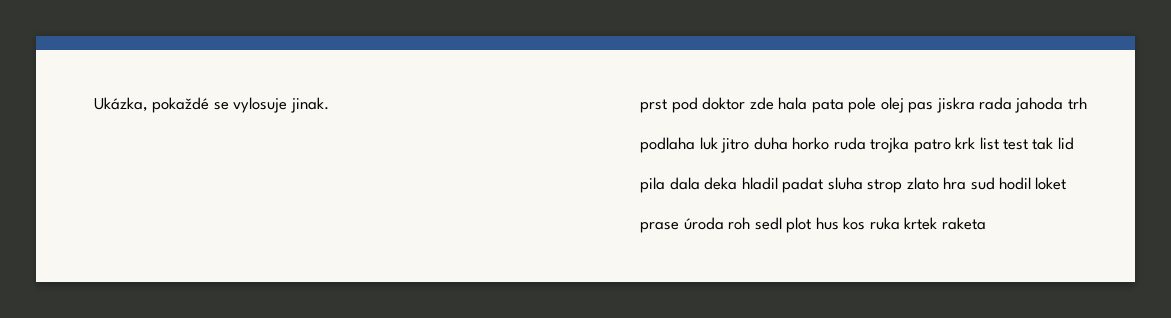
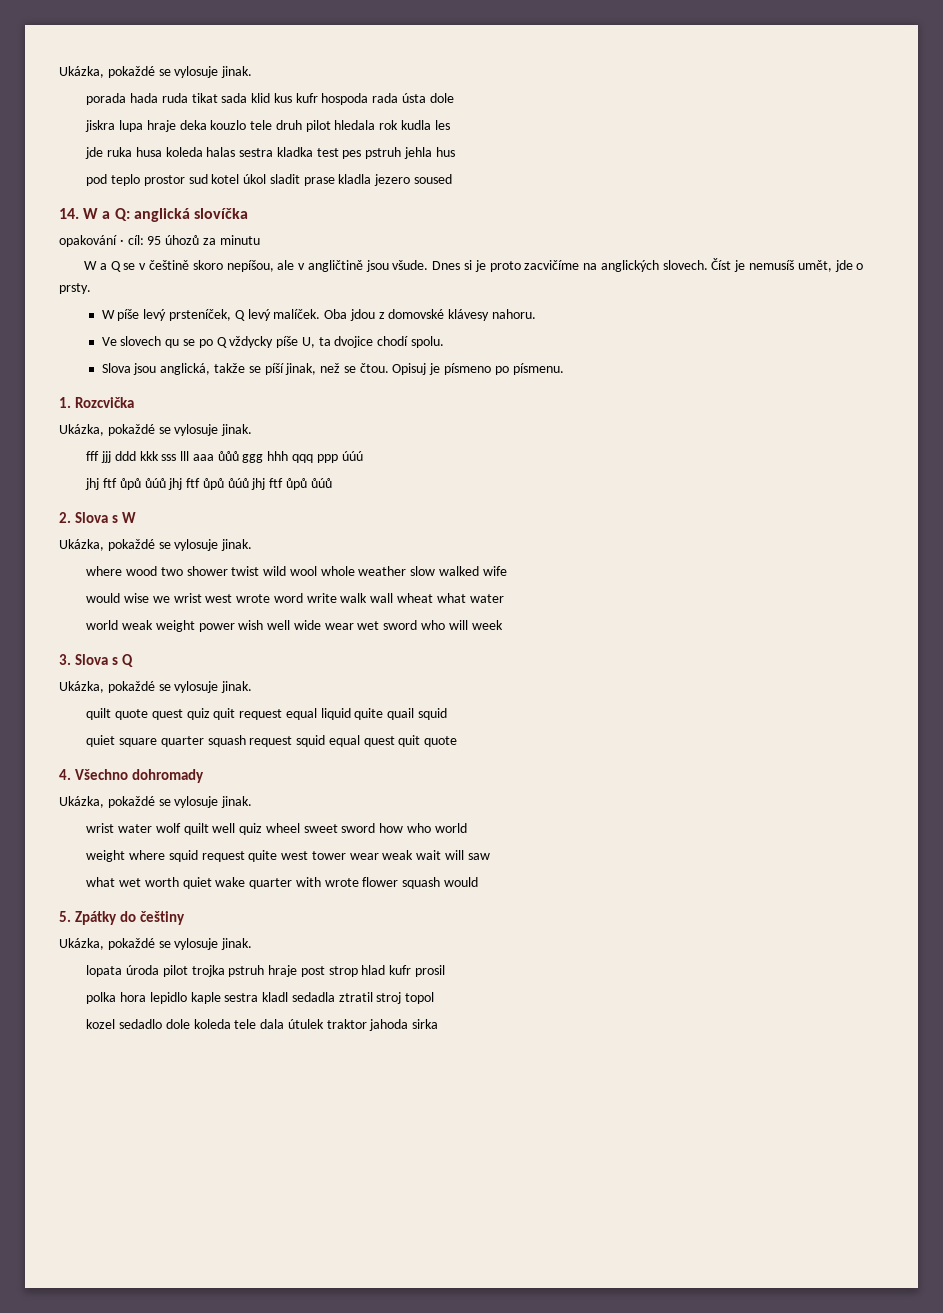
[94,97,329,113] [640,97,1087,113] [640,137,1074,153] [640,177,1067,193] [640,217,986,233] Ukázka, pokaždé se vylosuje jinak. // prst pod doktor zde hala pata pole olej pas jiskra rada jahoda trh // podlaha luk jitro duha horko ruda trojka patro krk list test tak lid // pila dala deka hladil padat sluha strop zlato hra sud hodil loket // prase úroda roh sedl plot hus kos ruka krtek raketa -> [59,66,253,78] [86,93,454,105] [85,120,450,132] [85,147,455,159] [86,174,453,186] [59,208,248,222] [59,235,260,247] [84,258,864,272] [59,283,91,294] [101,309,536,321] [101,336,444,348] [101,363,564,375] [59,397,134,408] [59,424,253,436] [86,451,363,463] [85,478,332,490] [59,512,136,523] [59,539,253,551] [86,566,507,576] [86,593,504,603] [86,620,503,632] [59,654,133,667] [59,681,253,693] [86,708,448,720] [86,735,458,747] [59,769,204,783] [59,796,253,808] [86,823,467,835] [86,850,490,862] [86,877,479,889] [59,911,185,925] [59,938,253,950] [86,965,446,977] [86,992,435,1004] [86,1019,439,1031] Ukázka, pokaždé se vylosuje jinak. // porada hada ruda tikat sada klid kus kufr hospoda rada ústa dole // jiskra lupa hraje deka kouzlo tele druh pilot hledala rok kudla les // jde ruka husa koleda halas sestra kladka test pes pstruh jehla hus // pod teplo prostor sud kotel úkol sladit prase kladla jezero soused // 14. W a Q: anglická slovíčka // opakování · cíl: 95 úhozů za minutu // W a Q se v češtině skoro nepíšou, ale v angličtině jsou všude. Dnes si je proto zacvičíme na anglických slovech. Číst je nemusíš umět, jde o prsty. // W píše levý prsteníček, Q levý malíček. Oba jdou z domovské klávesy nahoru. // Ve slovech qu se po Q vždycky píše U, ta dvojice chodí spolu. // Slova jsou anglická, takže se píší jinak, než se čtou. Opisuj je písmeno po písmenu. // 1. Rozcvička // Ukázka, pokaždé se vylosuje jinak. // fff jjj ddd kkk sss lll aaa ůůů ggg hhh qqq ppp úúú // jhj ftf ůpů ůúů jhj ftf ůpů ůúů jhj ftf ůpů ůúů // 2. Slova s W // Ukázka, pokaždé se vylosuje jinak. // where wood two shower twist wild wool whole weather slow walked wife // would wise we wrist west wrote word write walk wall wheat what water // world weak weight power wish well wide wear wet sword who will week // 3. Slova s Q // Ukázka, pokaždé se vylosuje jinak. // quilt quote quest quiz quit request equal liquid quite quail squid // quiet square quarter squash request squid equal quest quit quote // 4. Všechno dohromady // Ukázka, pokaždé se vylosuje jinak. // wrist water wolf quilt well quiz wheel sweet sword how who world // weight where squid request quite west tower wear weak wait will saw // what wet worth quiet wake quarter with wrote flower squash would // 5. Zpátky do češtiny // Ukázka, pokaždé se vylosuje jinak. // lopata úroda pilot trojka pstruh hraje post strop hlad kufr prosil // polka hora lepidlo kaple sestra kladl sedadla ztratil stroj topol // kozel sedadlo dole koleda tele dala útulek traktor jahoda sirka

